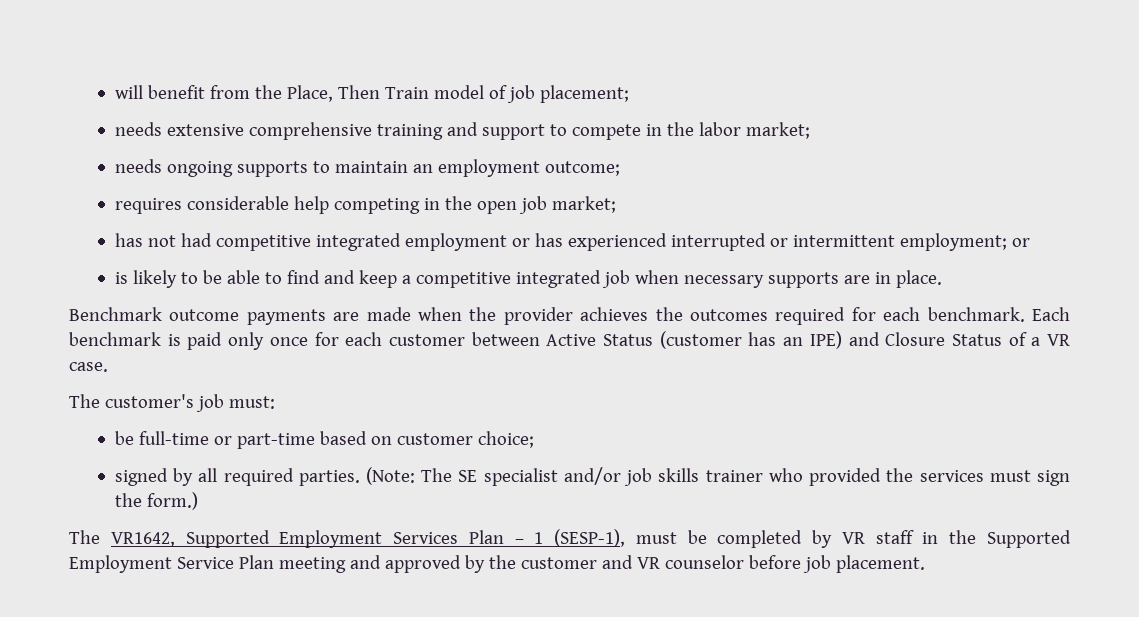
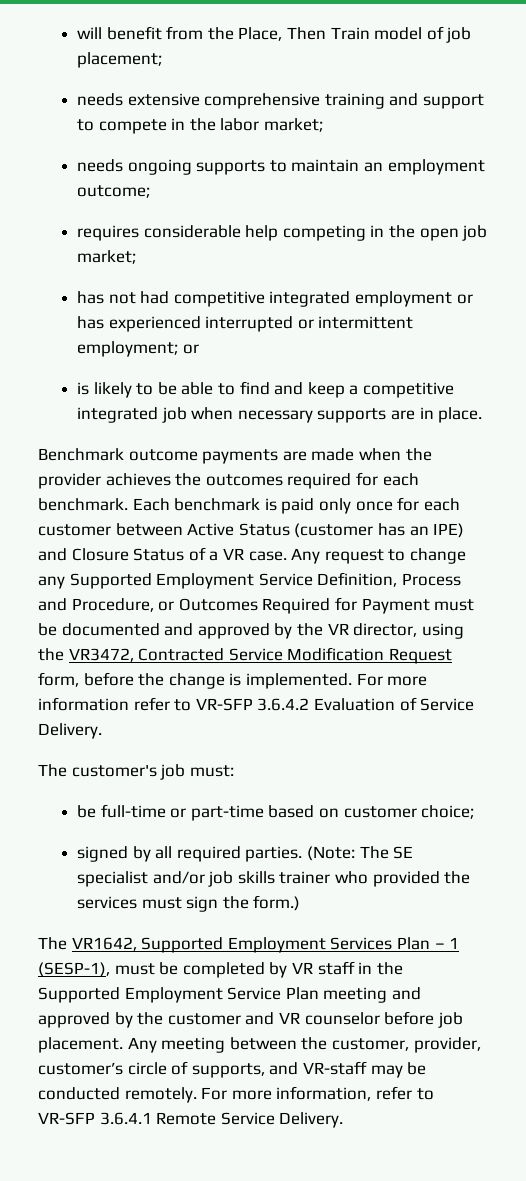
(108, 367) none -> [291,548,466,564] [38,572,461,589] [38,597,475,614] [38,623,464,639] [38,647,452,664] [38,672,428,689] [38,697,475,711] [38,723,102,739] Any request to change any Supported Employment Service Definition, Process and Procedure, or Outcomes Required for Payment must be documented and approved by the VR director, using the VR3472, Contracted Service Modification Request form, before the change is implemented. For more information refer to VR-SFP 3.6.4.2 Evaluation of Service Delivery.
(925, 564) none -> [127,1037,481,1053] [38,1061,427,1078] [38,1086,434,1103] [38,1112,344,1128] Any meeting between the customer, provider, customer’s circle of supports, and VR-staff may be conducted remotely. For more information, refer to VR-SFP 3.6.4.1 Remote Service Delivery.

